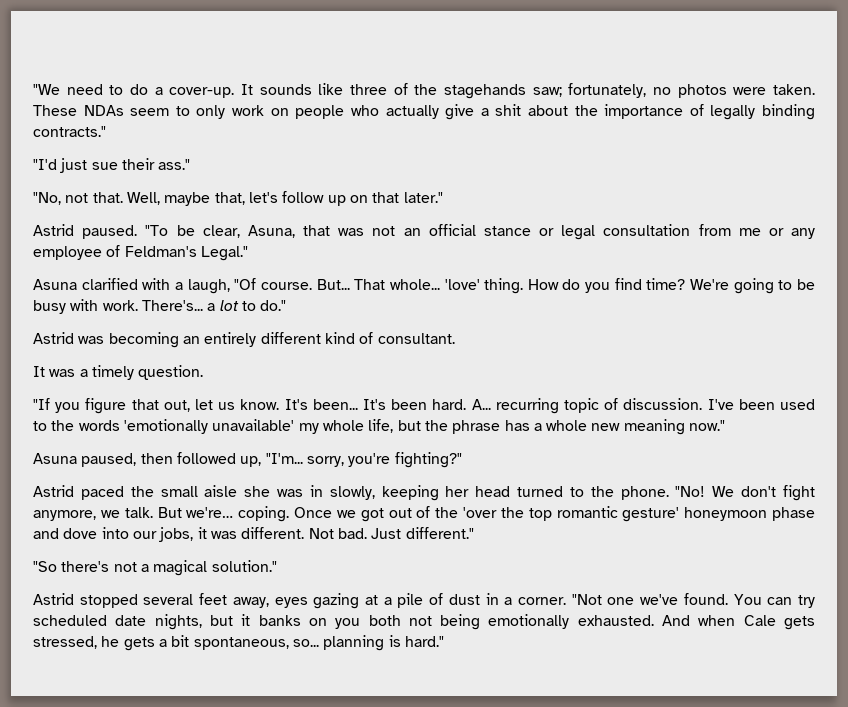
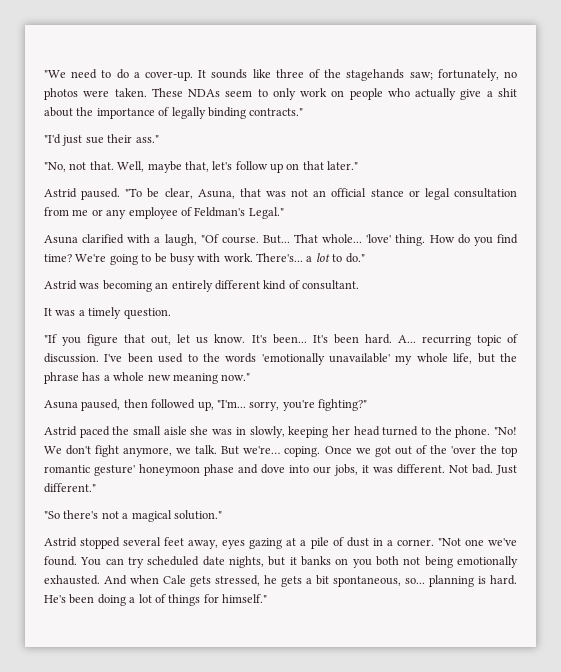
[404,636,444,647] hard." -> [490,575,517,585] [44,594,267,606] hard. He's been doing a lot of things for himself."

